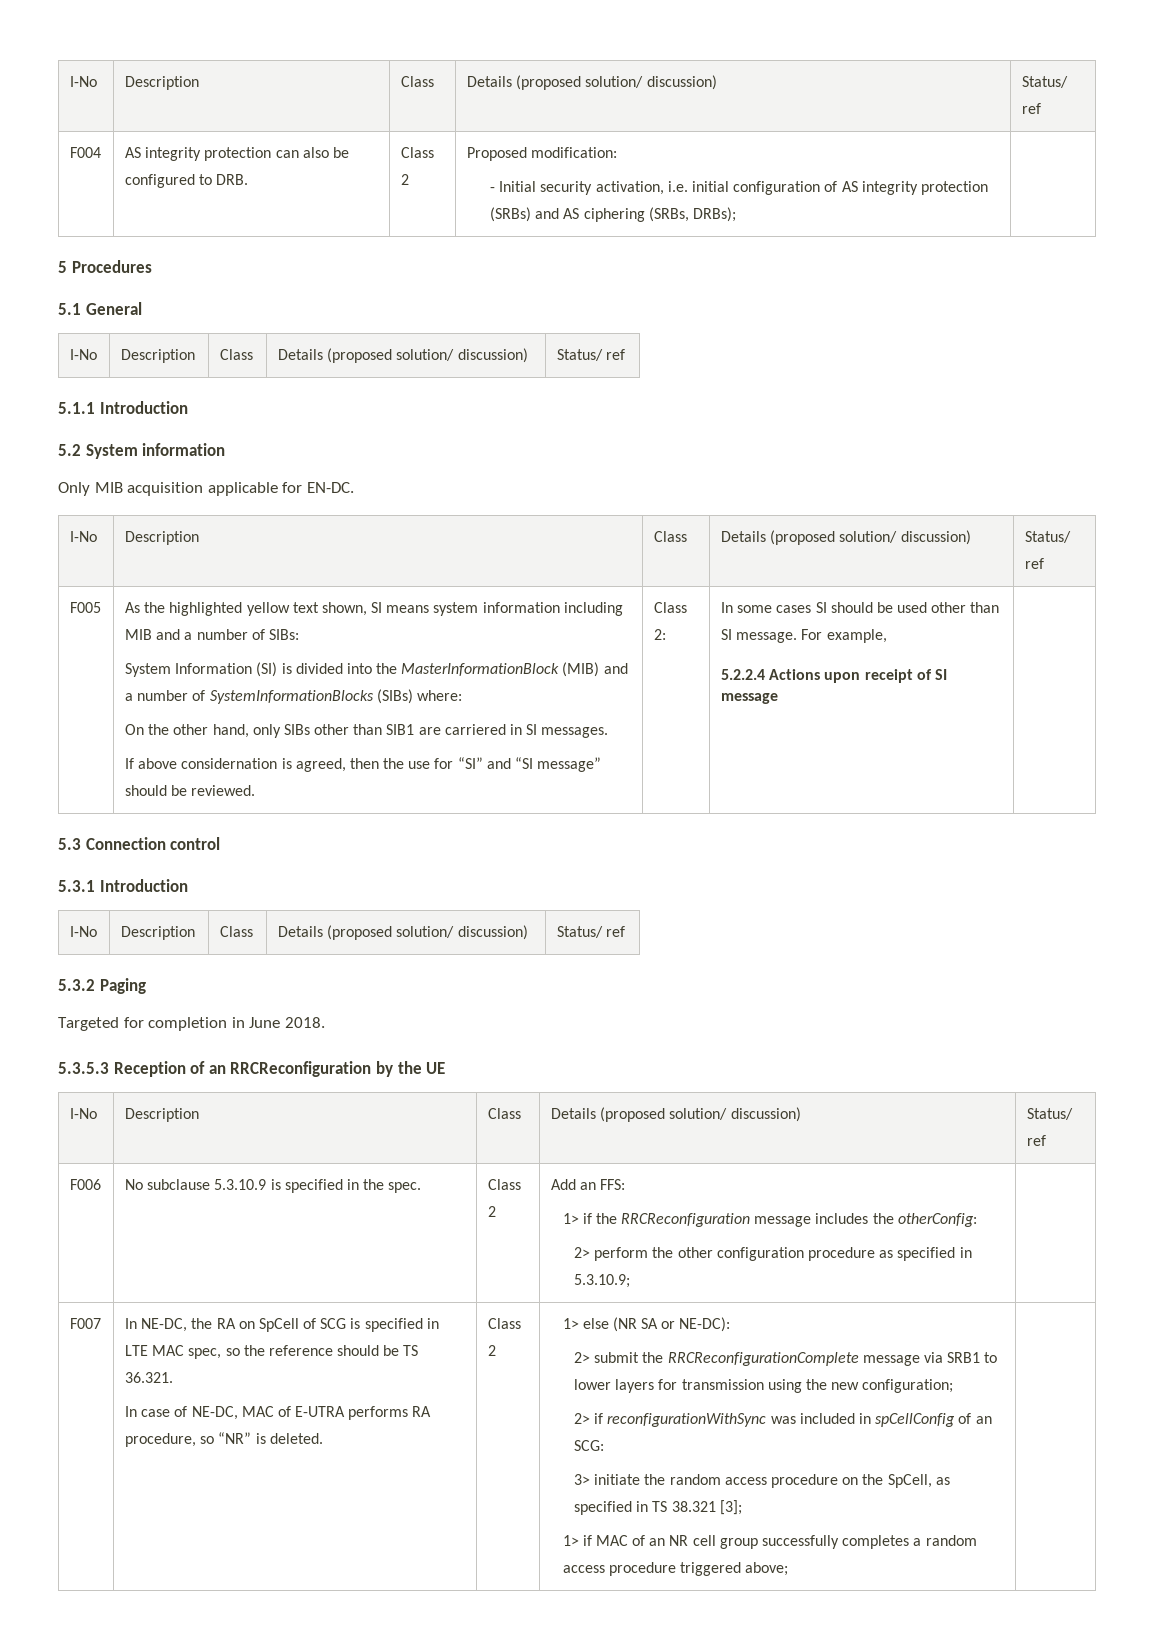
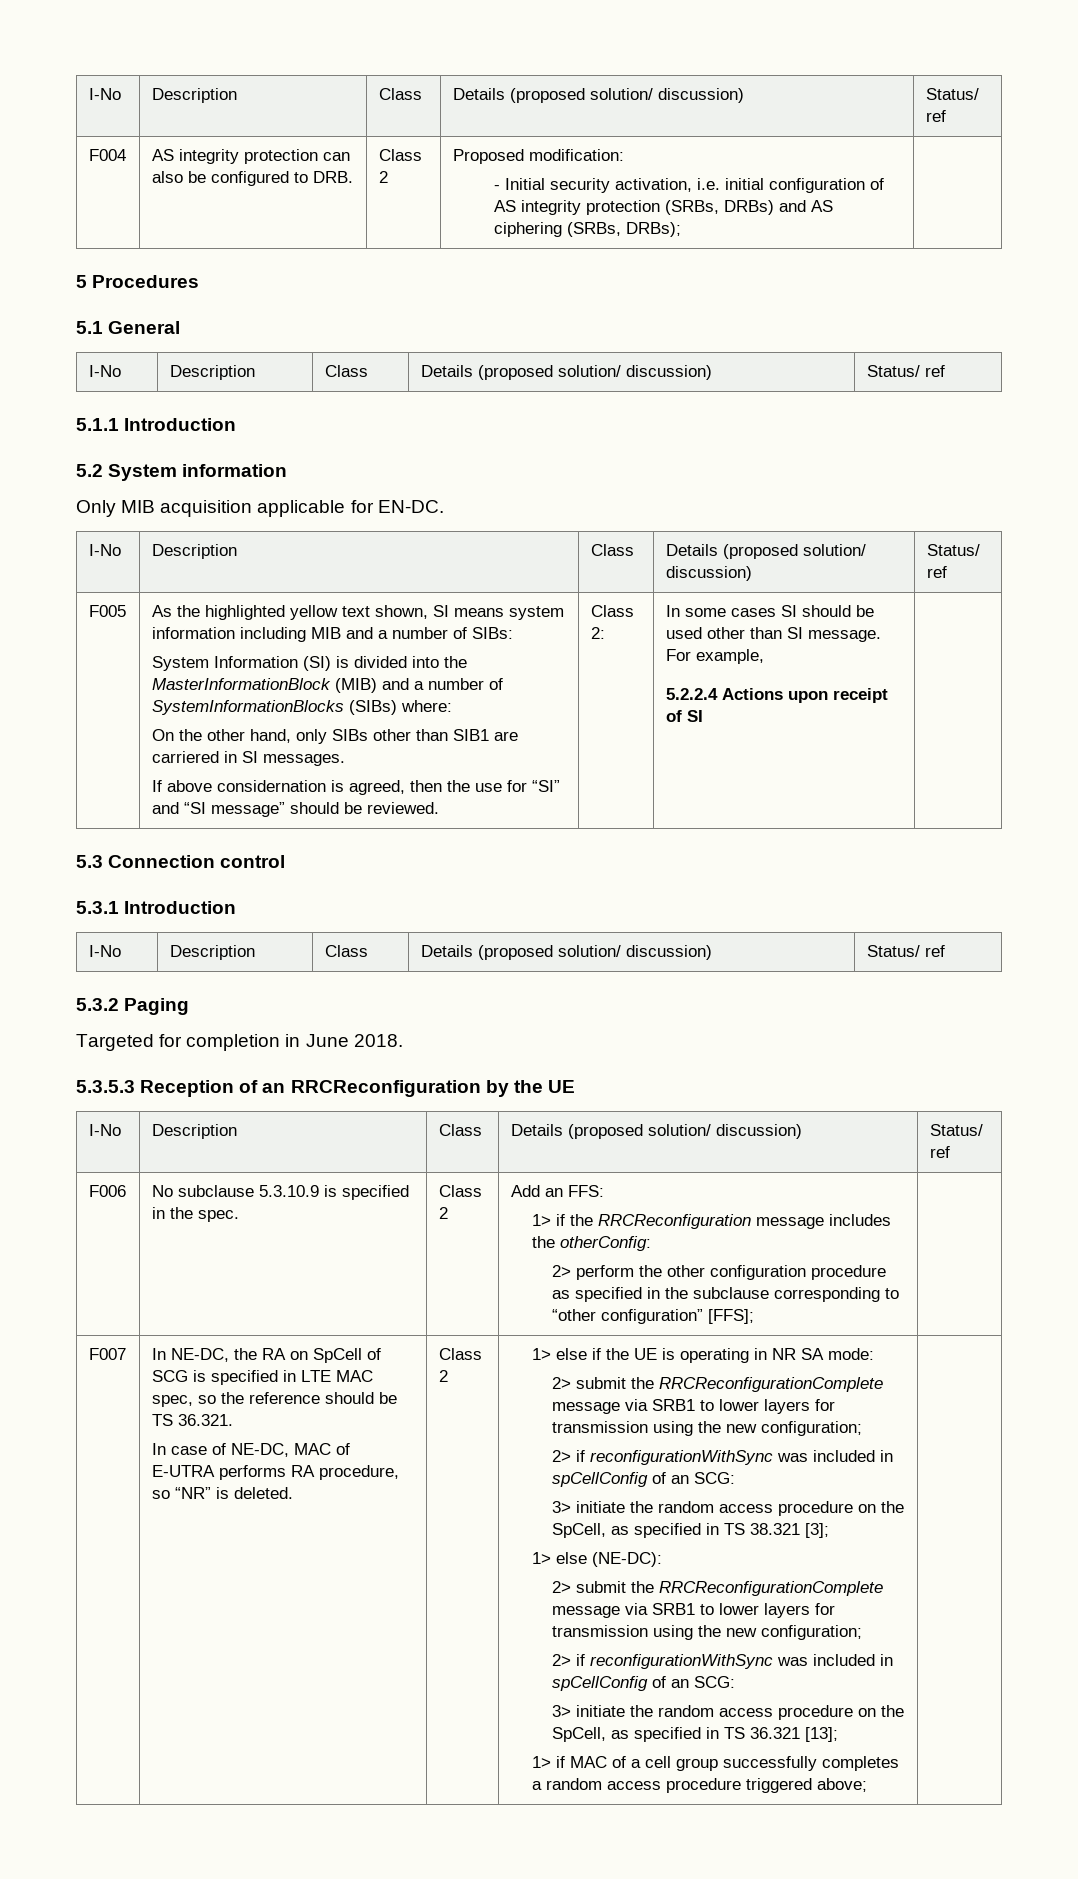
[490,207,532,222] (SRBs) -> [665,200,775,215] (SRBs, DRBs)
[720,693,778,704] message -> (703, 716) none
[574,1274,631,1288] 5.3.10.9; -> [665,1287,900,1302] [552,1309,755,1324] the subclause corresponding to “other configuration” [FFS];
[612,1317,731,1332] (NR SA or NE-DC): -> [591,1348,874,1363] if the UE is operating in NR SA mode:
(742, 1507) none -> [531,1552,662,1567] [552,1581,884,1596] [552,1603,836,1618] [552,1625,863,1640] [552,1654,894,1669] [552,1676,736,1691] [552,1705,905,1720] [552,1727,839,1742] // 1> else (NE-DC): // 2> submit the RRCReconfigurationComplete message via SRB1 to lower layers for transmission using the new configuration; // 2> if reconfigurationWithSync was included in spCellConfig of an SCG: // 3> initiate the random access procedure on the SpCell, as specified in TS 36.321 [13];
[649,1535,689,1546] an NR -> [630,1759,641,1768] a

